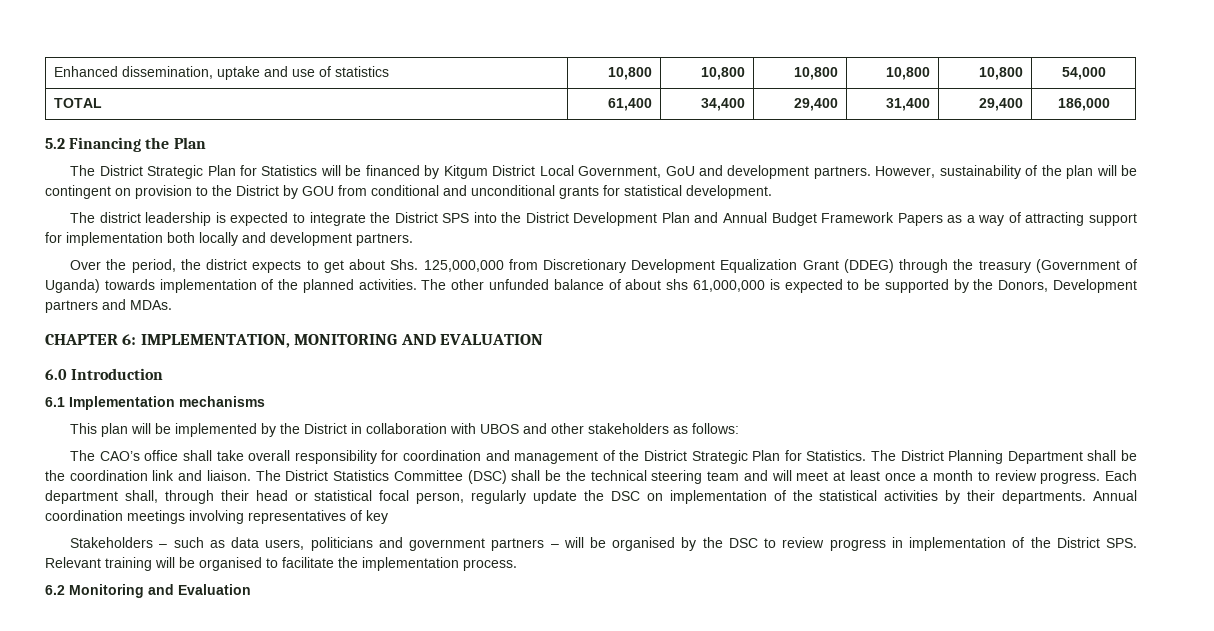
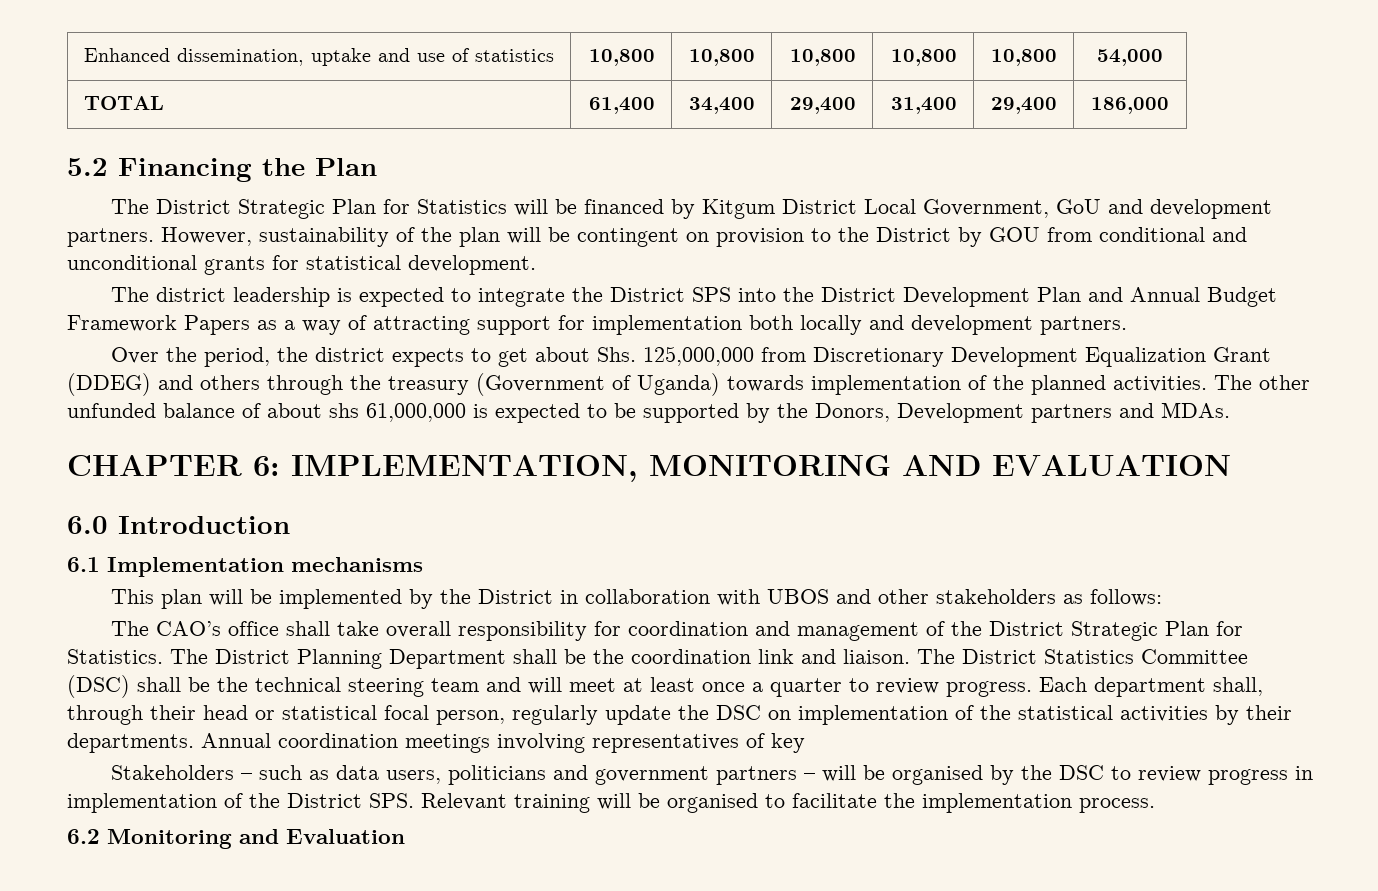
(894, 266) none -> [158,375,260,390] and others
[933,470,974,481] month -> [770,678,842,697] quarter

